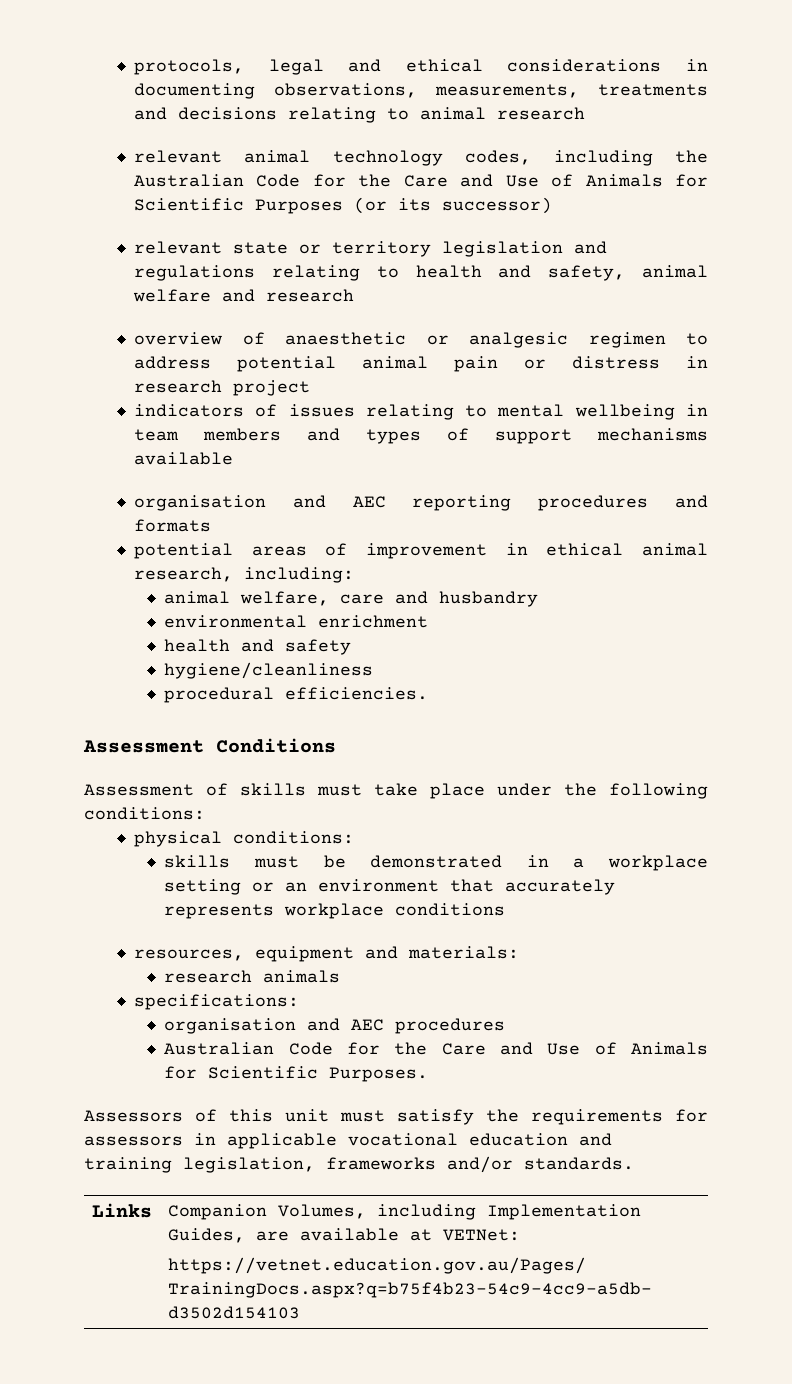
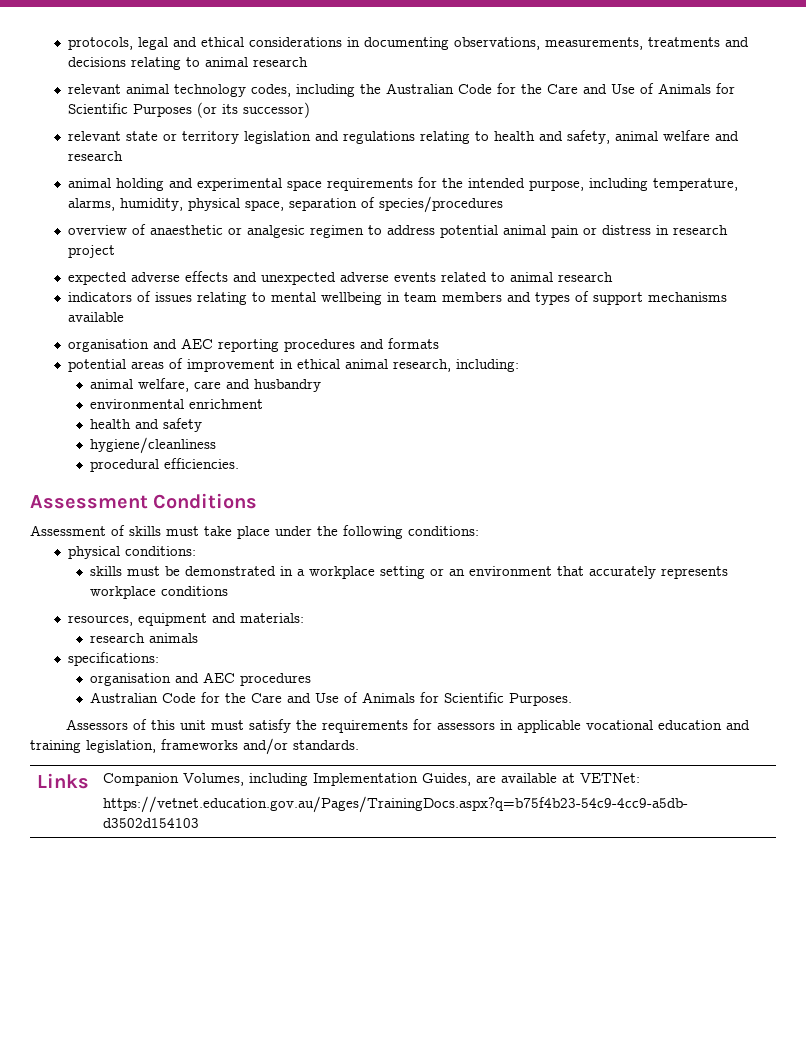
(355, 295) none -> [67,177,738,191] [67,196,503,213] // animal holding and experimental space requirements for the intended purpose, including temperature, alarms, humidity, physical space, separation of species/procedures
(311, 388) none -> [67,271,613,285] // expected adverse effects and unexpected adverse events related to animal research

